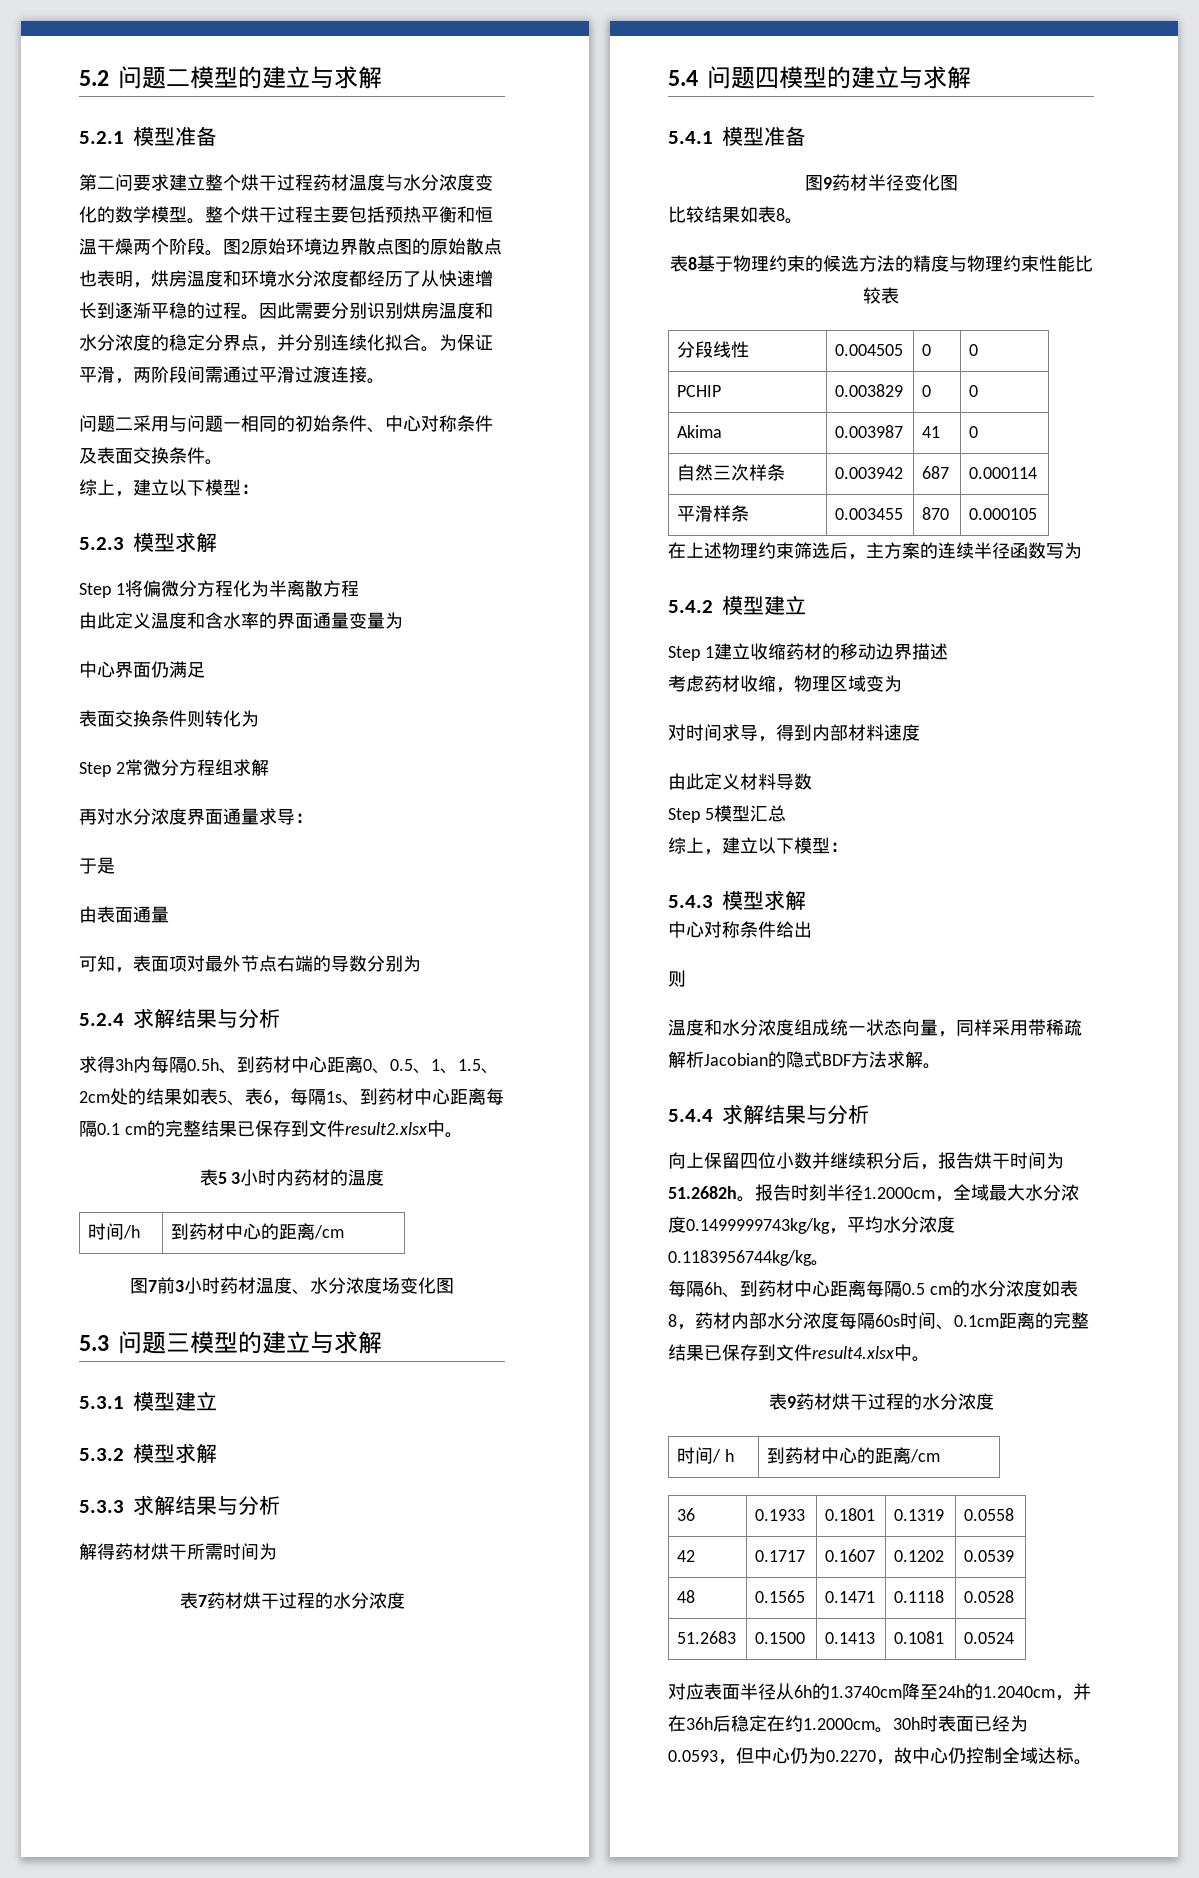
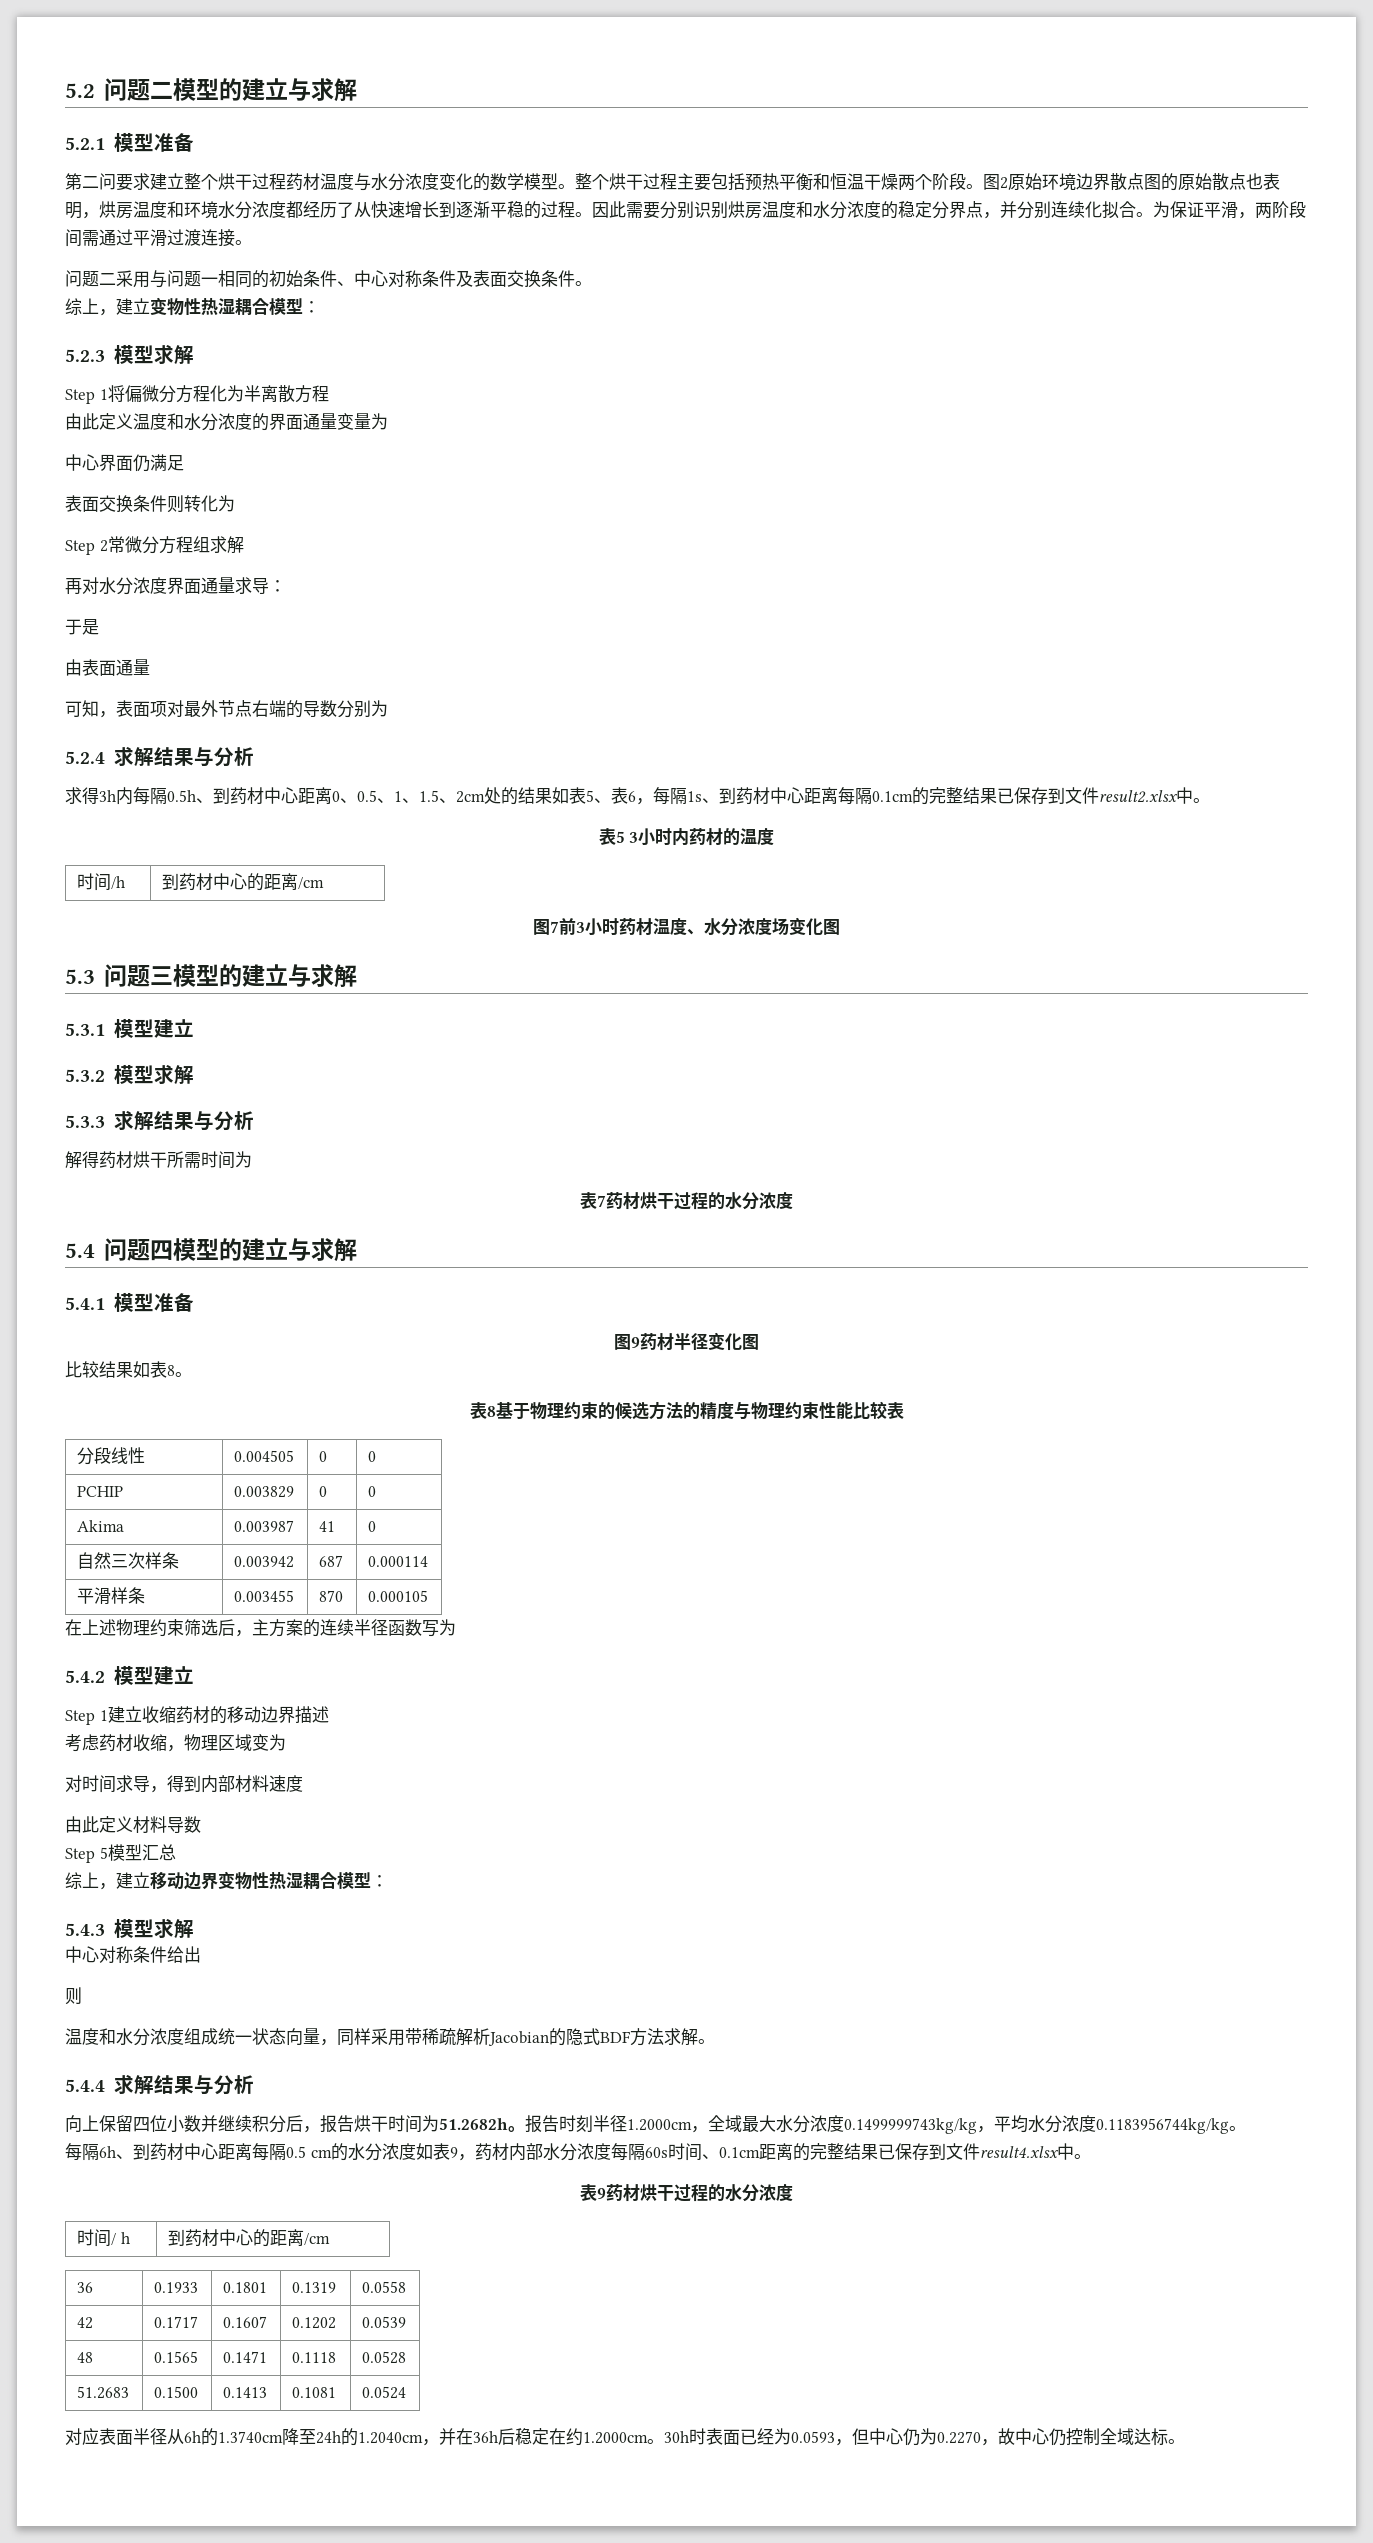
[169,479,205,496] 以下 -> [150,297,269,316] 变物性热湿耦合
[205,612,259,629] 含水率 -> [184,413,252,431] 水分浓度
[97,1123,147,1135] 0.1 cm -> [872,791,913,802] 0.1cm
[758,837,794,854] 以下 -> [150,1871,337,1890] 移动边界变物性热湿耦合
[668,1314,677,1327] 8 -> [449,2147,458,2158] 9

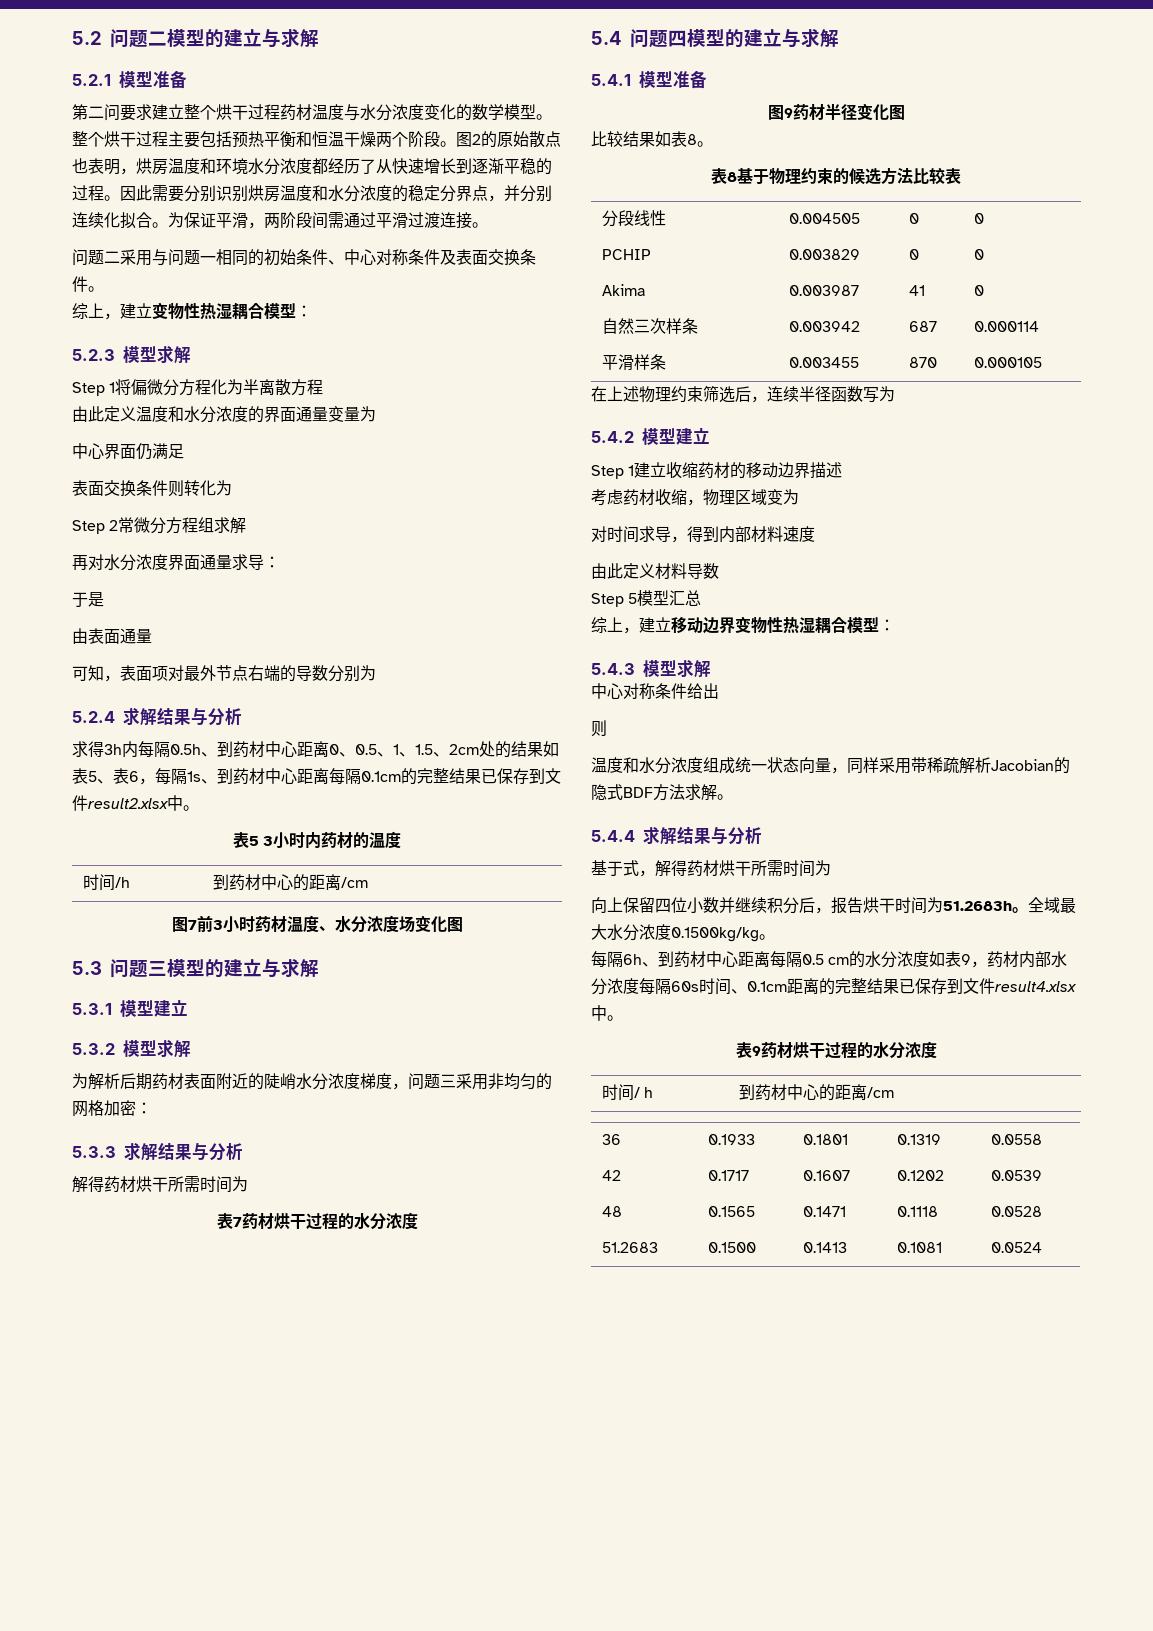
[1008,173,1161,191] 原始环境边界散点图 -> (481, 139) none
(194, 1075) none -> [72,1073,552,1090] [72,1100,152,1117] // 为解析后期药材表面附近的陡峭水分浓度梯度，问题三采用非均匀的网格加密：
[682,1401,853,1420] 的精度与物理约束性能 -> (913, 175) none
[252,1619,320,1637] 主方案的 -> (767, 399) none
(254, 2084) none -> [591,860,831,877] // 基于式，解得药材烘干所需时间为
[439,2115,1229,2134] 51.2682h。报告时刻半径1.2000cm，全域最大水分浓度0.1499999743kg/kg，平均水分浓度0.1183956744kg/kg -> [943,897,1076,913] [591,924,759,942] 51.2683h。全域最大水分浓度0.1500kg/kg
[65,2428,1185,2446] // 对应表面半径从6h的1.3740cm降至24h的1.2040cm，并在36h后稳定在约1.2000cm。30h时表面已经为0.0593，但中心仍为0.2270，故中心仍控制全域达标。 -> (1043, 1247) none

